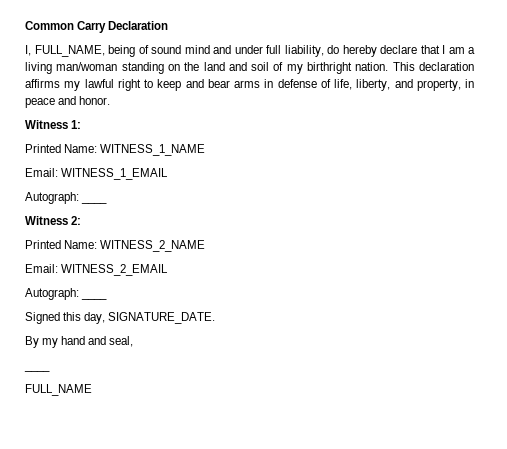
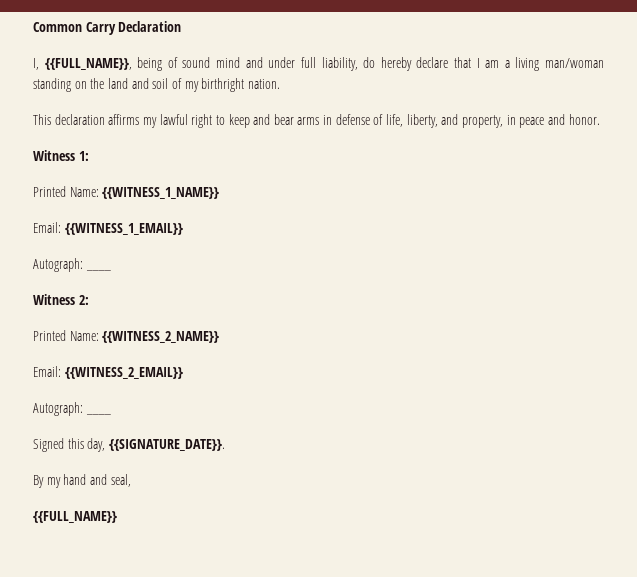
[34,45,105,57] FULL_NAME, -> [44,58,132,70] {{FULL_NAME}},
(389, 66) none -> (280, 84) //
[100,144,206,156] [25,168,169,180] WITNESS_1_NAME // Email: WITNESS_1_EMAIL -> [102,187,220,199] [33,222,183,235] {{WITNESS_1_NAME}} // Email: {{WITNESS_1_EMAIL}}
[100,240,206,252] [25,264,169,276] WITNESS_2_NAME // Email: WITNESS_2_EMAIL -> [102,331,220,343] [33,366,183,379] {{WITNESS_2_NAME}} // Email: {{WITNESS_2_EMAIL}}
[108,312,216,324] SIGNATURE_DATE. -> [108,439,225,451] {{SIGNATURE_DATE}}.
[24,369,50,372] [25,384,92,396] ____ // FULL_NAME -> [33,511,117,523] {{FULL_NAME}}

